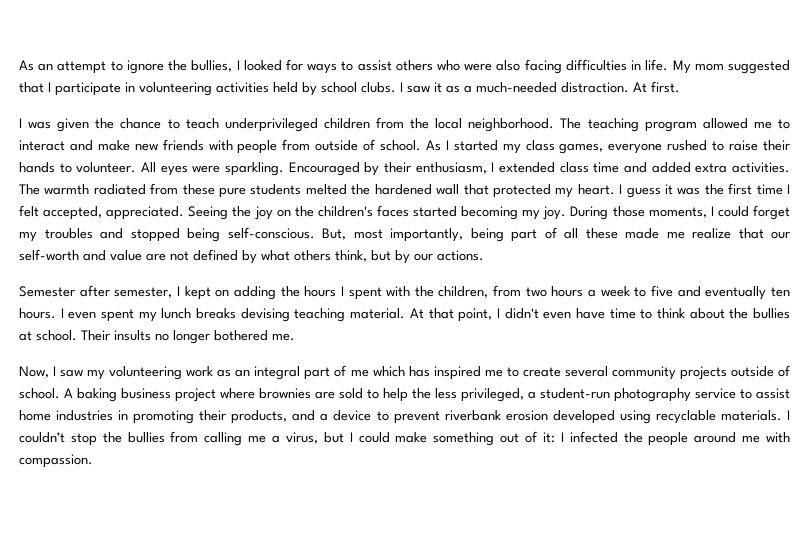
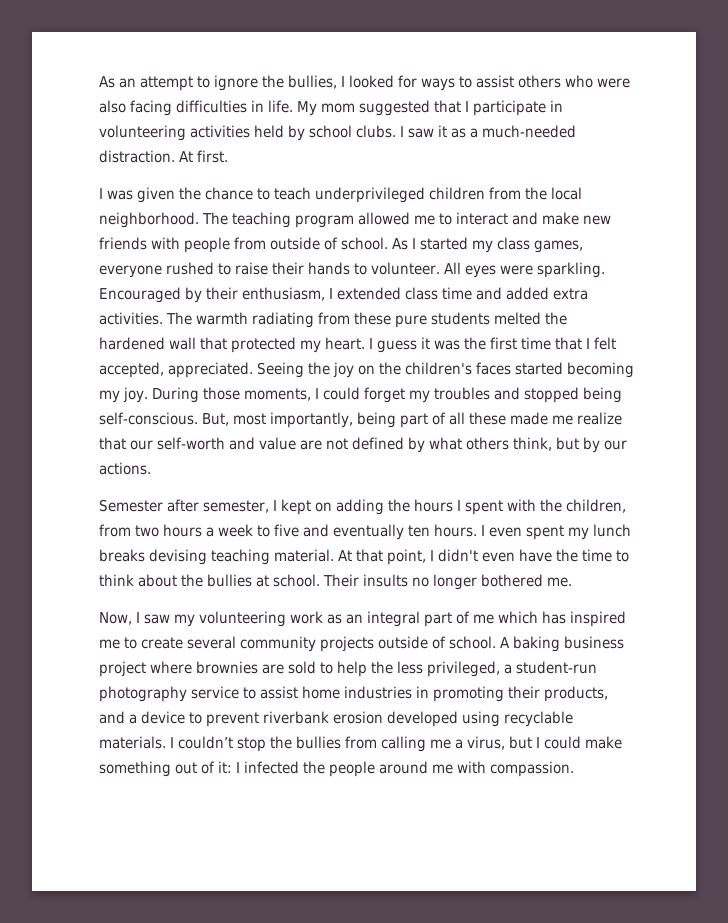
[93,184,146,195] radiated -> [252,312,314,328] radiating
(783, 189) none -> [555,337,582,350] that
(605, 313) none -> [556,549,578,562] the

